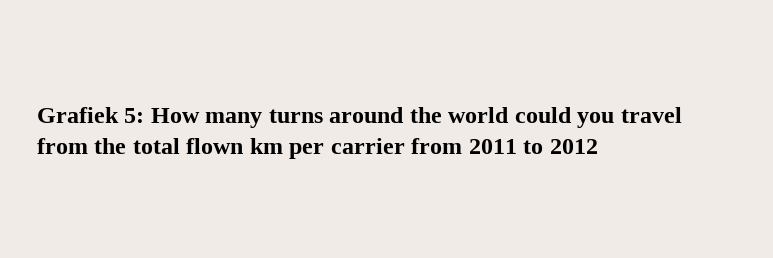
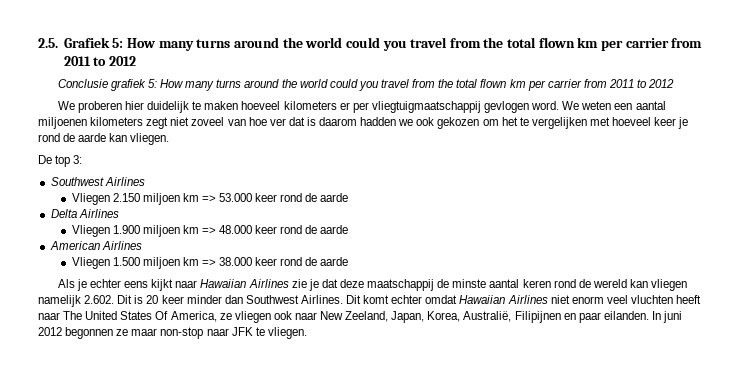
(37, 115) none -> [38,38,58,48] 2.5.
(598, 146) none -> [57,79,675,91] [57,101,666,113] [38,117,689,129] [38,133,170,145] [38,155,83,167] [50,177,145,186] [71,193,349,205] [50,209,119,218] [71,225,349,237] [49,241,142,250] [71,257,349,269] [57,279,688,291] [38,295,702,307] [38,311,683,323] [38,327,307,339] // Conclusie grafiek 5: How many turns around the world could you travel from the total flown km per carrier from 2011 to 2012 // We proberen hier duidelijk te maken hoeveel kilometers er per vliegtuigmaatschappij gevlogen word. We weten een aantal miljoenen kilometers zegt niet zoveel van hoe ver dat is daarom hadden we ook gekozen om het te vergelijken met hoeveel keer je rond de aarde kan vliegen. // De top 3: // Southwest Airlines // Vliegen 2.150 miljoen km => 53.000 keer rond de aarde // Delta Airlines // Vliegen 1.900 miljoen km => 48.000 keer rond de aarde // American Airlines // Vliegen 1.500 miljoen km => 38.000 keer rond de aarde // Als je echter eens kijkt naar Hawaiian Airlines zie je dat deze maatschappij de minste aantal keren rond de wereld kan vliegen namelijk 2.602. Dit is 20 keer minder dan Southwest Airlines. Dit komt echter omdat Hawaiian Airlines niet enorm veel vluchten heeft naar The United States Of America, ze vliegen ook naar New Zeeland, Japan, Korea, Australië, Filipijnen en paar eilanden. In juni 2012 begonnen ze maar non-stop naar JFK te vliegen.

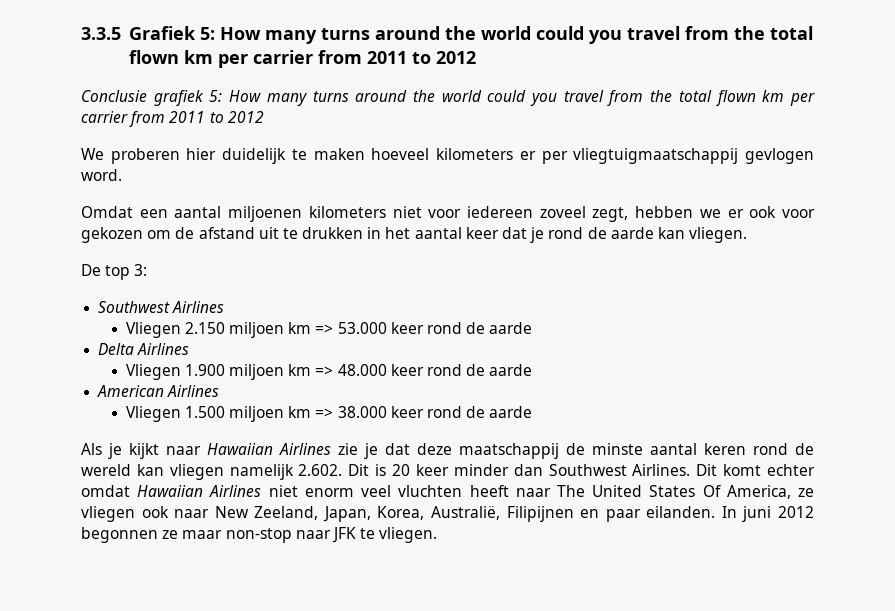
[38,38,58,48] 2.5. -> [81,27,121,40] 3.3.5
[562,101,612,110] We weten -> [81,206,133,218] // Omdat
[146,117,677,129] zegt niet zoveel van hoe ver dat is daarom hadden we ook gekozen om het te vergelijken met hoeveel keer -> [392,206,815,222] [81,227,528,243] niet voor iedereen zoveel zegt, hebben we er ook voor gekozen om de afstand uit te drukken in het aantal keer dat
[90,279,149,288] echter eens -> (122, 451) none

